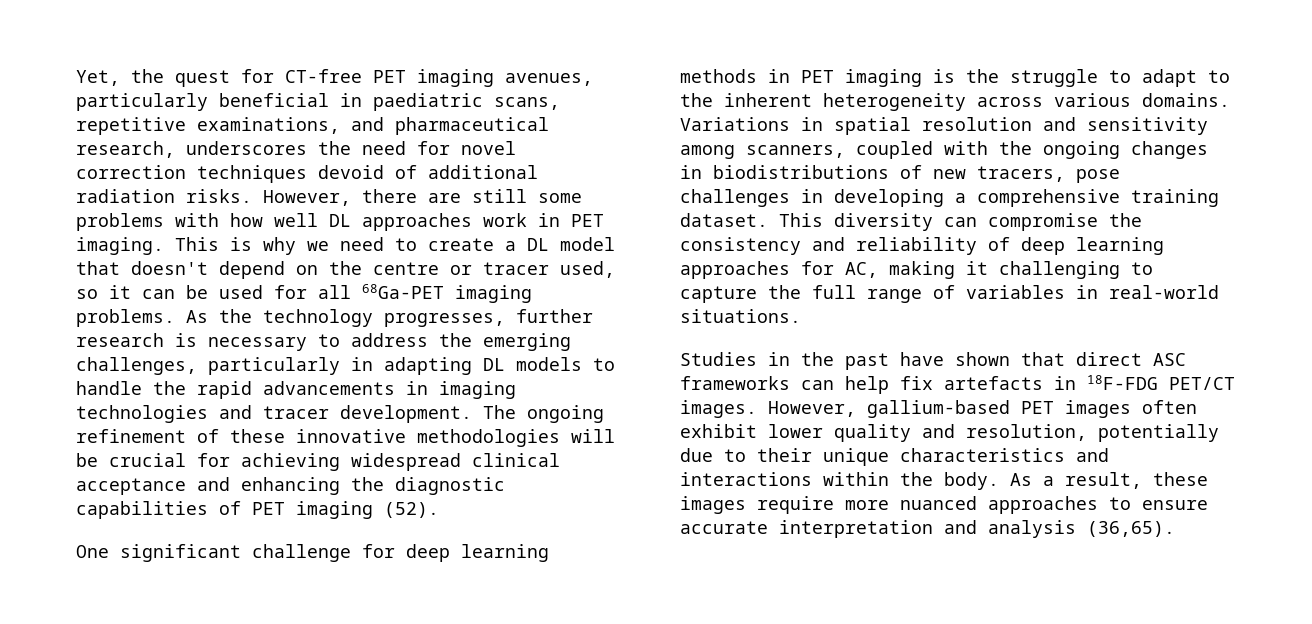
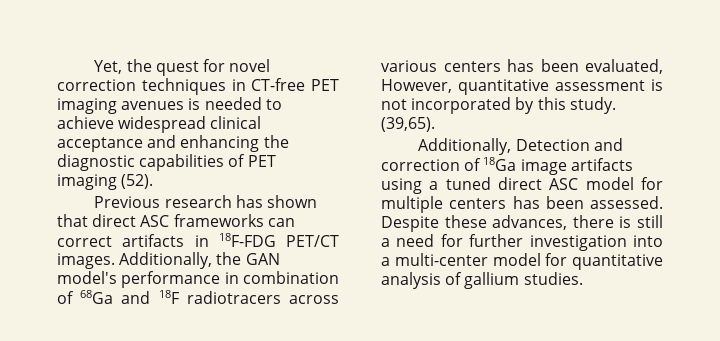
[285,69,593,87] [76,93,560,111] [76,117,549,135] [76,141,516,158] [76,165,538,183] [76,189,582,206] [76,213,604,231] [76,237,615,255] [76,261,615,279] [76,284,532,303] [76,309,593,327] [76,333,571,351] [76,357,615,375] [76,381,516,399] [76,405,604,423] [76,429,615,447] [76,453,340,471] CT-free PET imaging avenues, particularly beneficial in paediatric scans, repetitive examinations, and pharmaceutical research, underscores the need for novel correction techniques devoid of additional radiation risks. However, there are still some problems with how well DL approaches work in PET imaging. This is why we need to create a DL model that doesn't depend on the centre or tracer used, so it can be used for all 68Ga-PET imaging problems. As the technology progresses, further research is necessary to address the emerging challenges, particularly in adapting DL models to handle the rapid advancements in imaging technologies and tracer development. The ongoing refinement of these innovative methodologies will be crucial for achieving -> [229,59,271,72] [57,78,339,95] [57,97,282,114] [57,116,114,129] novel correction techniques in CT-free PET imaging avenues is needed to achieve
[76,544,549,562] [680,69,1230,87] [680,93,1230,111] [680,117,1208,135] [680,141,1208,159] [680,165,1120,183] [680,189,1219,207] [680,213,1142,231] [680,237,1164,255] [680,261,1153,279] [680,285,1219,303] [680,309,801,323] [680,352,944,370] One significant challenge for deep learning methods in PET imaging is the struggle to adapt to the inherent heterogeneity across various domains. Variations in spatial resolution and sensitivity among scanners, coupled with the ongoing changes in biodistributions of new tracers, pose challenges in developing a comprehensive training dataset. This diversity can compromise the consistency and reliability of deep learning approaches for AC, making it challenging to capture the full range of variables in real-world situations. // Studies in the past have -> [94,195,263,208] Previous research has
[845,376,1043,394] help fix artefacts -> [57,234,185,247] correct artifacts
[768,400,1197,418] [680,424,1219,442] [680,448,1109,466] [680,472,1208,490] [680,496,1208,514] [680,520,1175,538] However, gallium-based PET images often exhibit lower quality and resolution, potentially due to their unique characteristics and interactions within the body. As a result, these images require more nuanced approaches to ensure accurate interpretation and analysis (36,65). -> [119,252,280,269] [57,271,339,288] [57,290,339,304] [381,59,663,74] [381,79,663,95] [381,97,616,114] [381,117,435,132] [418,138,623,155] [381,157,633,175] [381,177,663,194] [381,196,663,213] [381,215,663,232] [381,234,663,251] [381,253,663,270] [381,272,583,289] Additionally, the GAN model's performance in combination of 68Ga and 18F radiotracers across various centers has been evaluated, However, quantitative assessment is not incorporated by this study. (39,65). // Additionally, Detection and correction of 18Ga image artifacts using a tuned direct ASC model for multiple centers has been assessed. Despite these advances, there is still a need for further investigation into a multi-center model for quantitative analysis of gallium studies.

